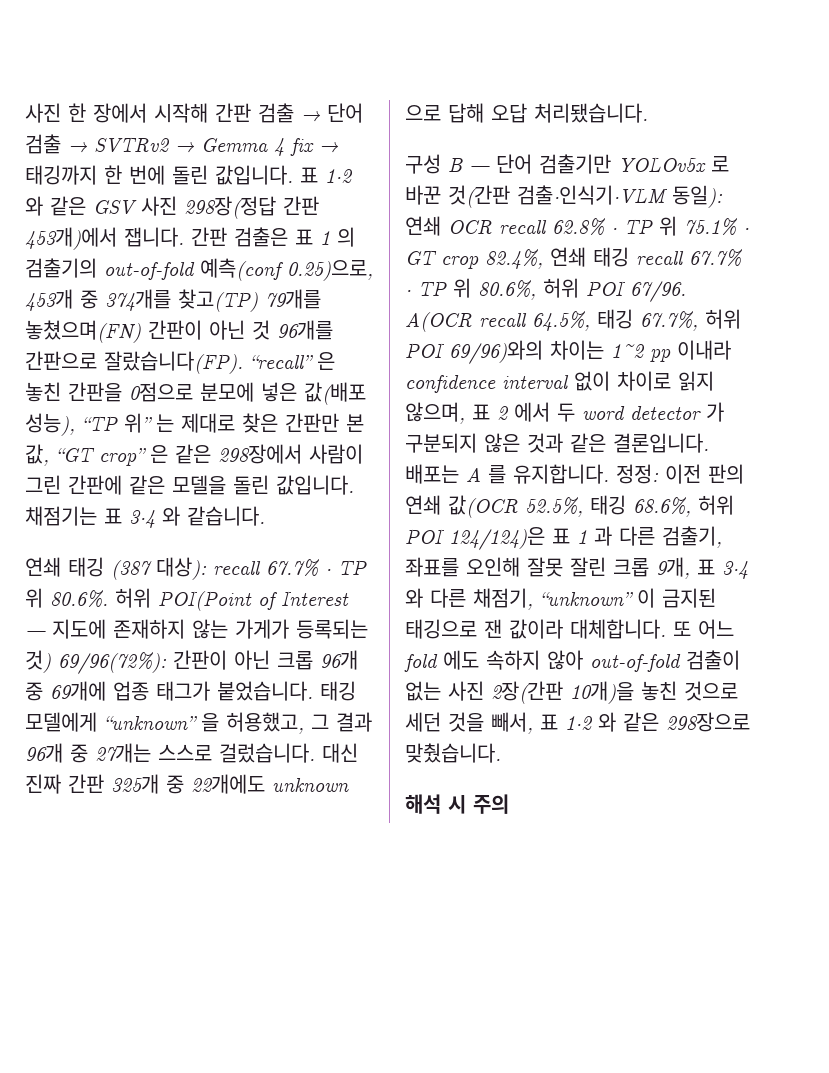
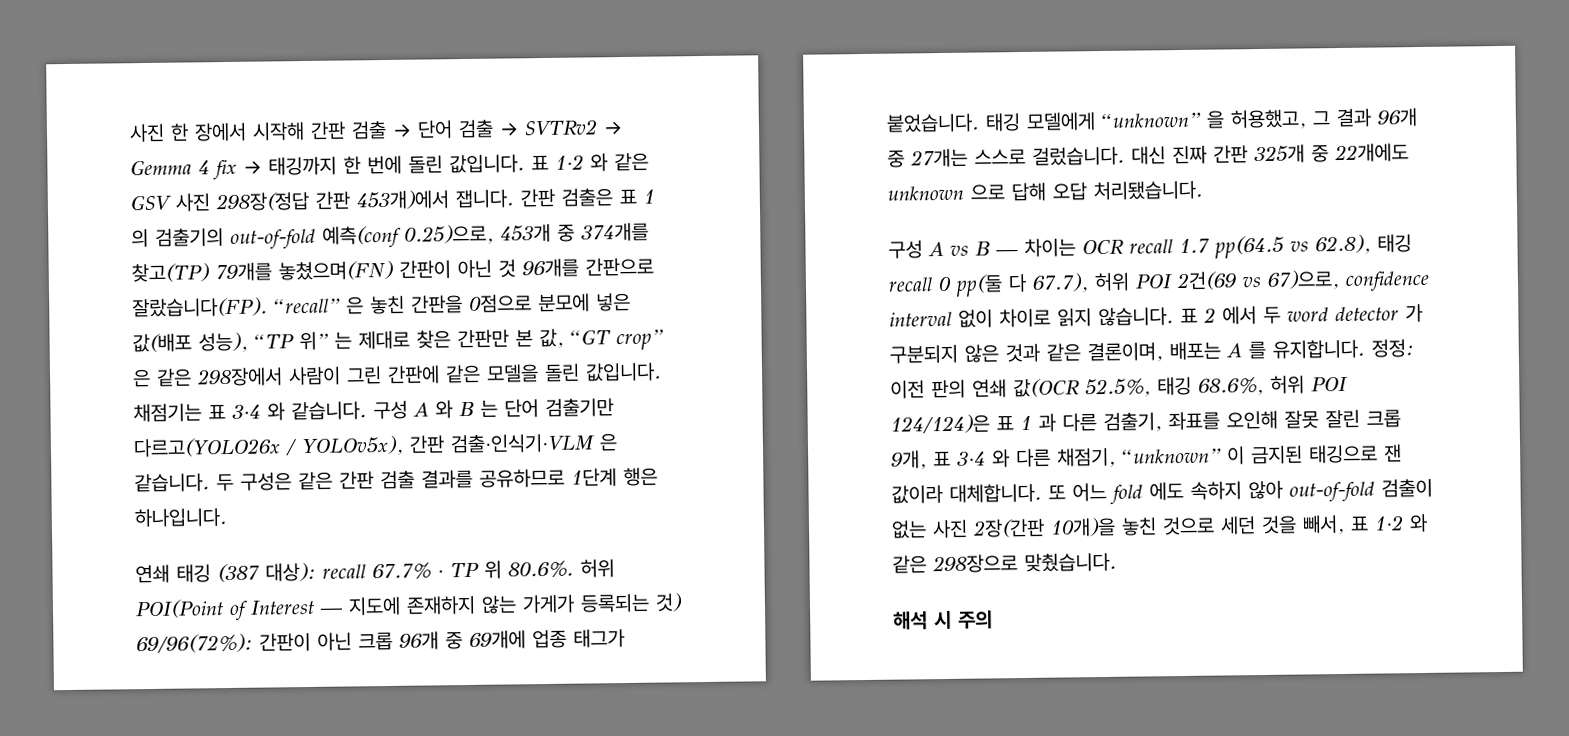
(265, 516) none -> [373,398,614,420] [133,433,618,458] [134,467,658,493] [134,508,227,528] 구성 A 와 B 는 단어 검출기만 다르고(YOLO26x / YOLOv5x), 간판 검출·인식기·VLM 은 같습니다. 두 구성은 같은 간판 검출 결과를 공유하므로 1단계 행은 하나입니다.
[448,154,729,174] [405,185,723,208] [405,216,749,236] [405,247,742,269] [405,278,686,303] [405,309,741,332] [405,340,731,365] B — 단어 검출기만 YOLOv5x 로 바꾼 것(간판 검출·인식기·VLM 동일): 연쇄 OCR recall 62.8% · TP 위 75.1% · GT crop 82.4%, 연쇄 태깅 recall 67.7% · TP 위 80.6%, 허위 POI 67/96. A(OCR recall 64.5%, 태깅 67.7%, 허위 POI 69/96)와의 차이는 1~2 pp 이내라 -> [928,234,1412,259] [888,270,1340,297] A vs B — 차이는 OCR recall 1.7 pp(64.5 vs 62.8), 태깅 recall 0 pp(둘 다 67.7), 허위 POI 2건(69 vs 67)으로,
[405,402,465,424] 않으며, -> [1098,307,1174,327] 않습니다.
[613,433,709,453] 결론입니다. -> [1087,342,1163,363] 결론이며,

